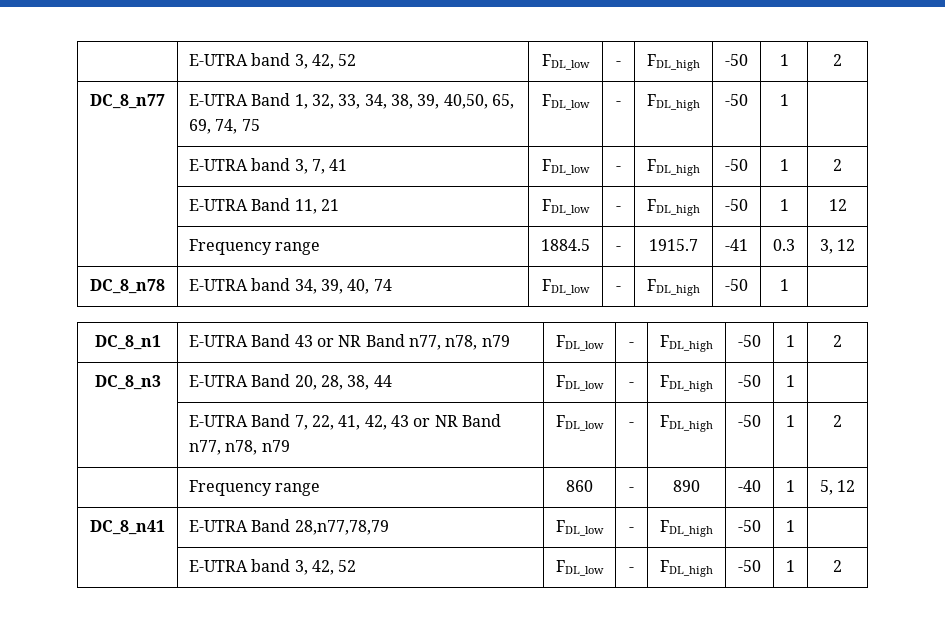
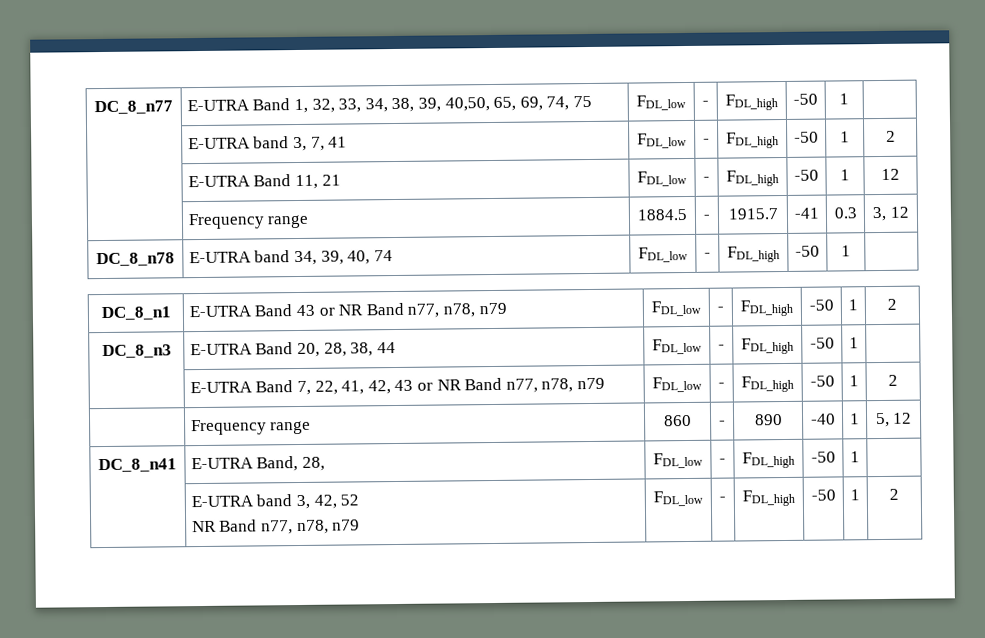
[189,53,357,69] [542,54,590,70] [616,61,621,66] [647,54,700,71] [725,54,748,66] [779,54,789,66] [833,54,842,66] | E-UTRA band 3, 42, 52 | FDL_low | - | FDL_high | -50 | 1 | 2 // -> (94, 107) none
[251,519,389,535] Band 28,n77,78,79 -> [256,456,326,472] Band, 28,
(357, 566) none -> [191,519,361,535] // NR Band n77, n78, n79

